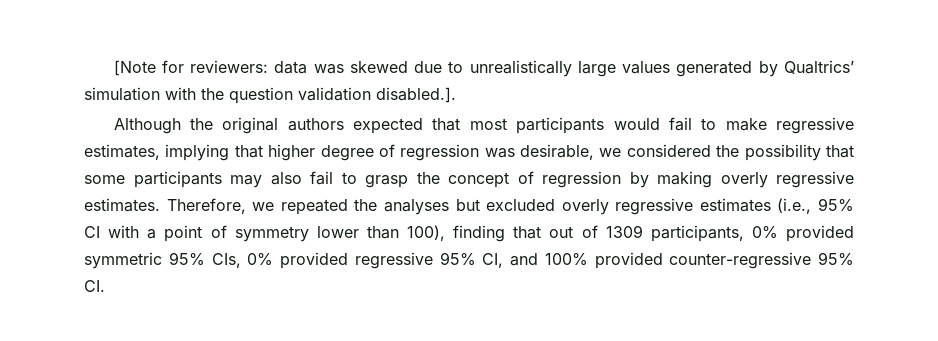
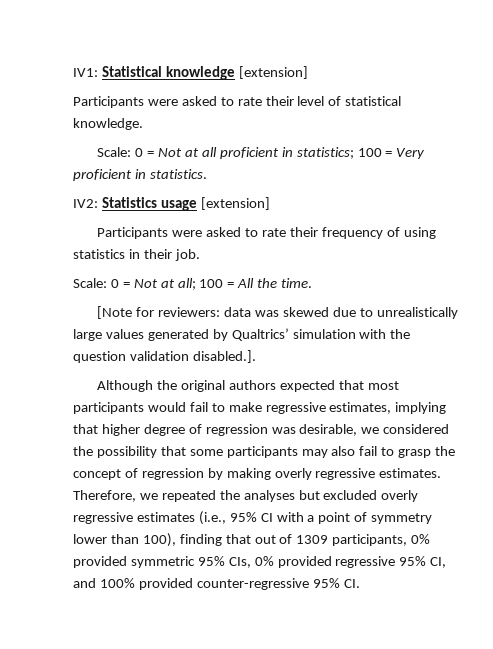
(113, 68) none -> [73,66,308,80] [73,96,402,108] [73,118,143,130] [97,147,426,159] [73,169,207,181] [73,197,270,211] [97,227,436,239] [73,249,200,261] [73,278,313,290] IV1: Statistical knowledge [extension] // Participants were asked to rate their level of statistical knowledge. // Scale: 0 = Not at all proficient in statistics; 100 = Very proficient in statistics. // IV2: Statistics usage [extension] // Participants were asked to rate their frequency of using statistics in their job. // Scale: 0 = Not at all; 100 = All the time. //

